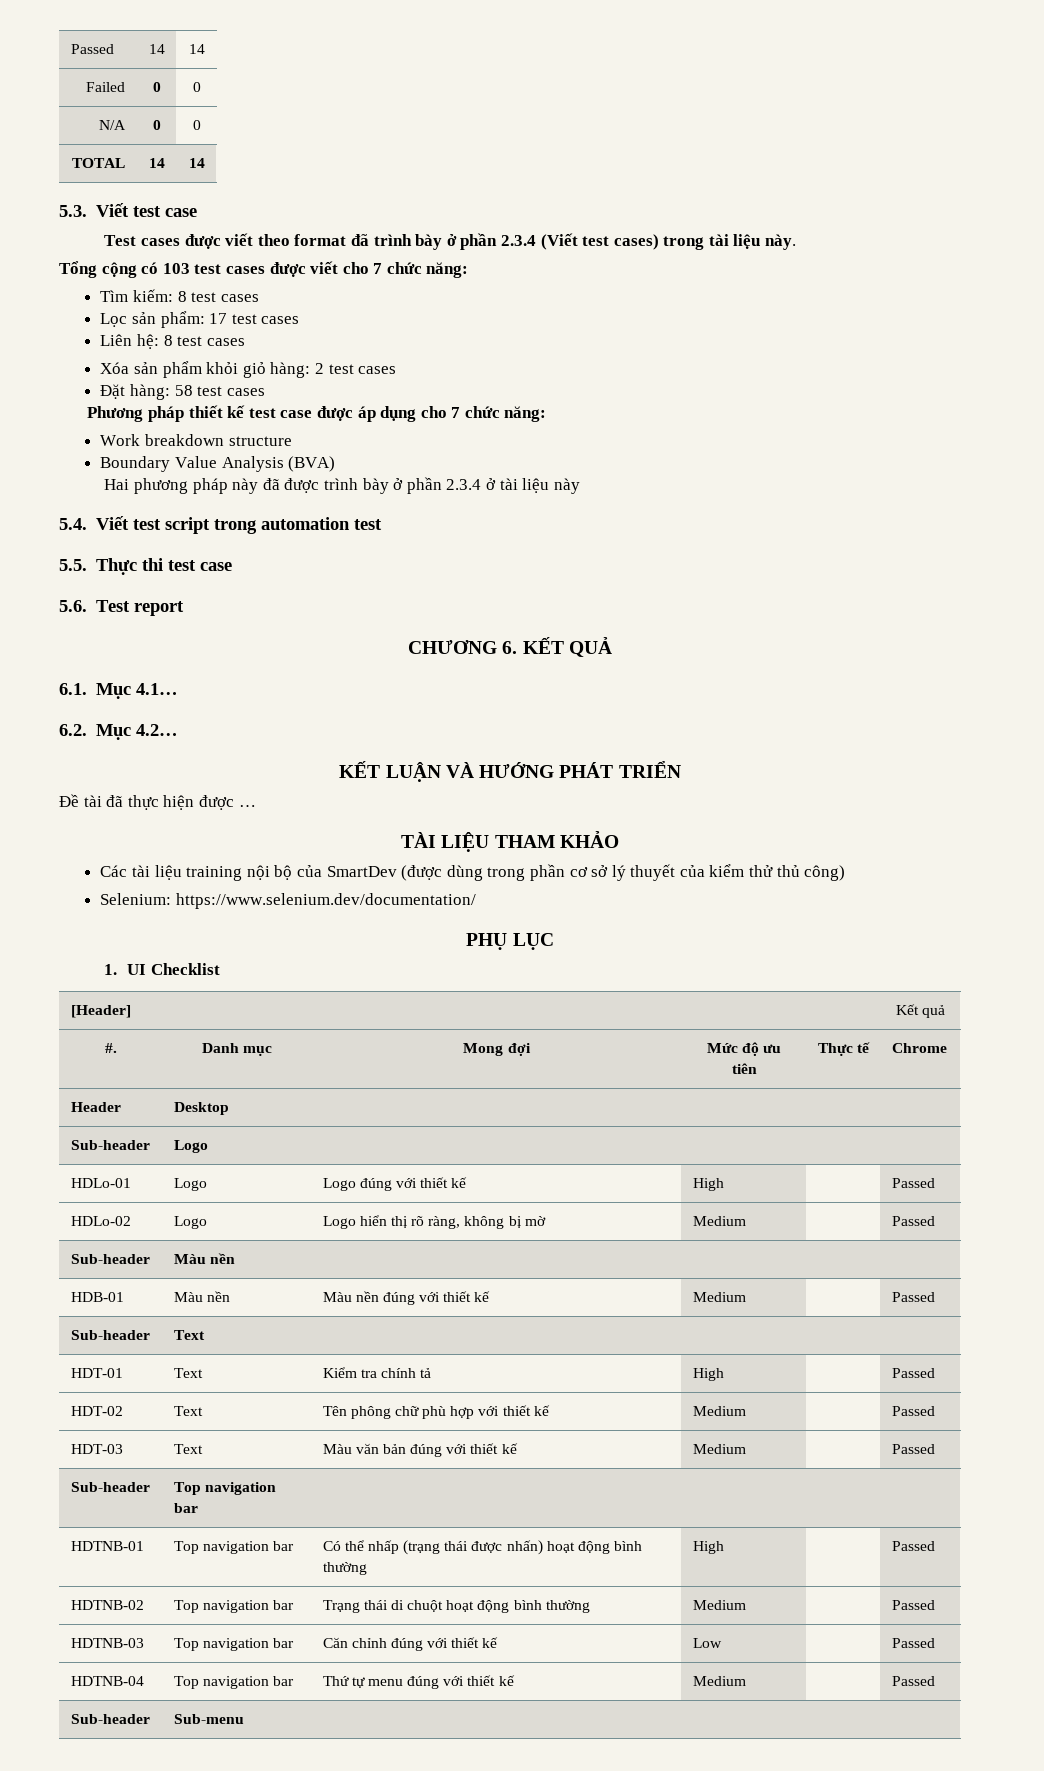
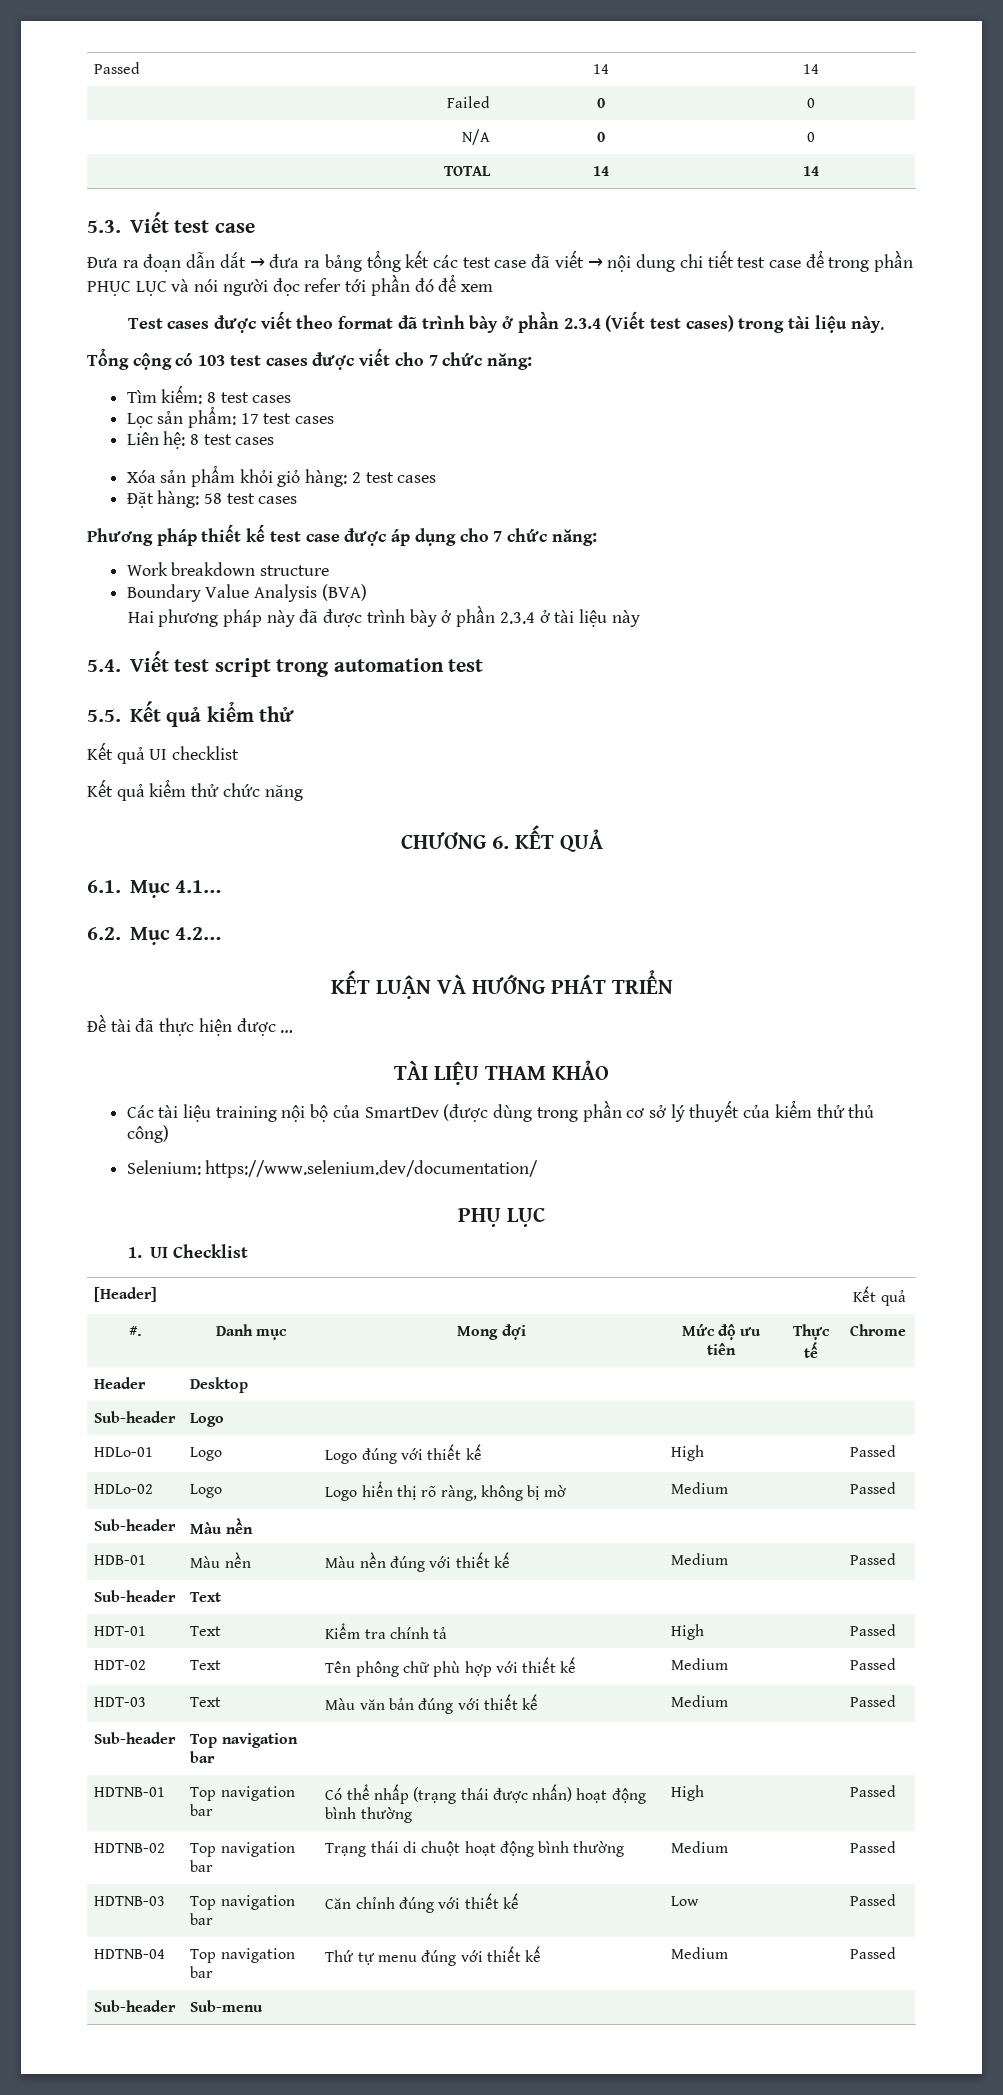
(197, 212) none -> [87,250,914,272] [87,274,493,296] // Đưa ra đoạn dẫn dắt → đưa ra bảng tổng kết các test case đã viết → nội dung chi tiết test case để trong phần PHỤC LỤC và nói người đọc refer tới phần đó để xem
[95,558,232,575] [59,600,184,616] Thực thi test case // 5.6. Test report -> [129,701,295,727] [87,742,240,764] [87,779,303,801] Kết quả kiểm thử // Kết quả UI checklist // Kết quả kiểm thử chức năng

